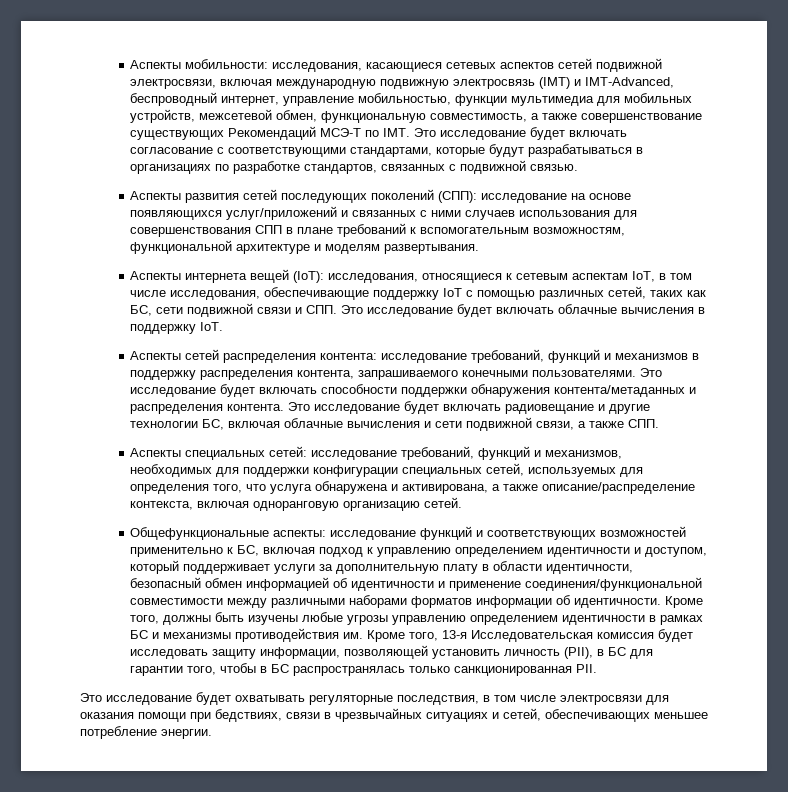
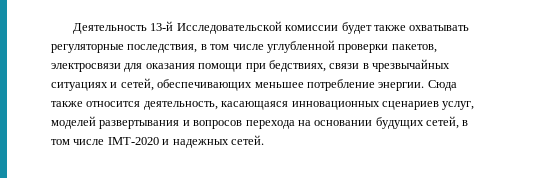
[130,58,663,72] [130,77,675,89] [130,92,693,106] [130,109,703,123] [130,126,628,140] [130,144,644,157] [130,160,579,174] [130,189,632,203] [130,206,638,220] [130,223,626,237] [130,240,480,254] [130,269,693,283] [130,286,707,300] [130,303,706,317] [130,322,224,334] [130,349,700,363] [130,368,663,380] [130,384,697,397] [130,401,651,414] [130,417,660,431] [130,446,623,460] [130,463,644,477] [130,481,696,494] [130,497,463,511] [130,526,687,540] [130,545,708,557] [130,560,634,574] [130,577,703,591] [130,595,704,608] [130,612,704,625] [130,628,694,642] [130,645,654,659] [130,663,598,676] [80,692,231,705] Аспекты мобильности: исследования, касающиеся сетевых аспектов сетей подвижной электросвязи, включая международную подвижную электросвязь (IMT) и IMT-Advanced, беспроводный интернет, управление мобильностью, функции мультимедиа для мобильных устройств, межсетевой обмен, функциональную совместимость, а также совершенствование существующих Рекомендаций МСЭ-Т по IMT. Это исследование будет включать согласование с соответствующими стандартами, которые будут разрабатываться в организациях по разработке стандартов, связанных с подвижной связью. // Аспекты развития сетей последующих поколений (СПП): исследование на основе появляющихся услуг/приложений и связанных с ними случаев использования для совершенствования СПП в плане требований к вспомогательным возможностям, функциональной архитектуре и моделям развертывания. // Аспекты интернета вещей (IoT): исследования, относящиеся к сетевым аспектам IoT, в том числе исследования, обеспечивающие поддержку IoT с помощью различных сетей, таких как БС, сети подвижной связи и СПП. Это исследование будет включать облачные вычисления в поддержку IoT. // Аспекты сетей распределения контента: исследование требований, функций и механизмов в поддержку распределения контента, запрашиваемого конечными пользователями. Это исследование будет включать способности поддержки обнаружения контента/метаданных и распределения контента. Это исследование будет включать радиовещание и другие технологии БС, включая облачные вычисления и сети подвижной связи, а также СПП. // Аспекты специальных сетей: исследование требований, функций и механизмов, необходимых для поддержки конфигурации специальных сетей, используемых для определения того, что услуга обнаружена и активирована, а также описание/распределение контекста, включая одноранговую организацию сетей. // Общефункциональные аспекты: исследование функций и соответствующих возможностей применительно к БС, включая подход к управлению определением идентичности и доступом, который поддерживает услуги за дополнительную плату в области идентичности, безопасный обмен информацией об идентичности и применение соединения/функциональной совместимости между различными наборами форматов информации об идентичности. Кроме того, должны быть изучены любые угрозы управлению определением идентичности в рамках БС и механизмы противодействия им. Кроме того, 13-я Исследовательская комиссия будет исследовать защиту информации, позволяющей установить личность (PII), в БС для гарантии того, чтобы в БС распространялась только санкционированная PII. // Это исследование будет -> [73,21,406,34] Деятельность 13-й Исследовательской комиссии будет также
(556, 698) none -> [266,40,437,53] углубленной проверки пакетов,
(212, 734) none -> [427,80,457,91] [51,101,475,110] [51,116,469,129] [51,135,264,148] Сюда также относится деятельность, касающаяся инновационных сценариев услуг, моделей развертывания и вопросов перехода на основании будущих сетей, в том числе IMT-2020 и надежных сетей.

